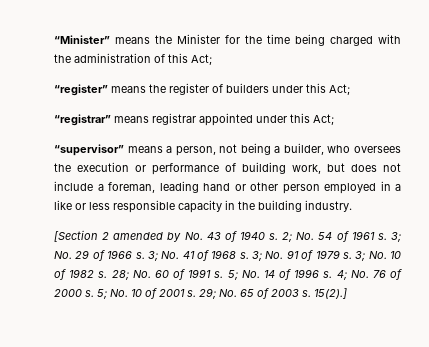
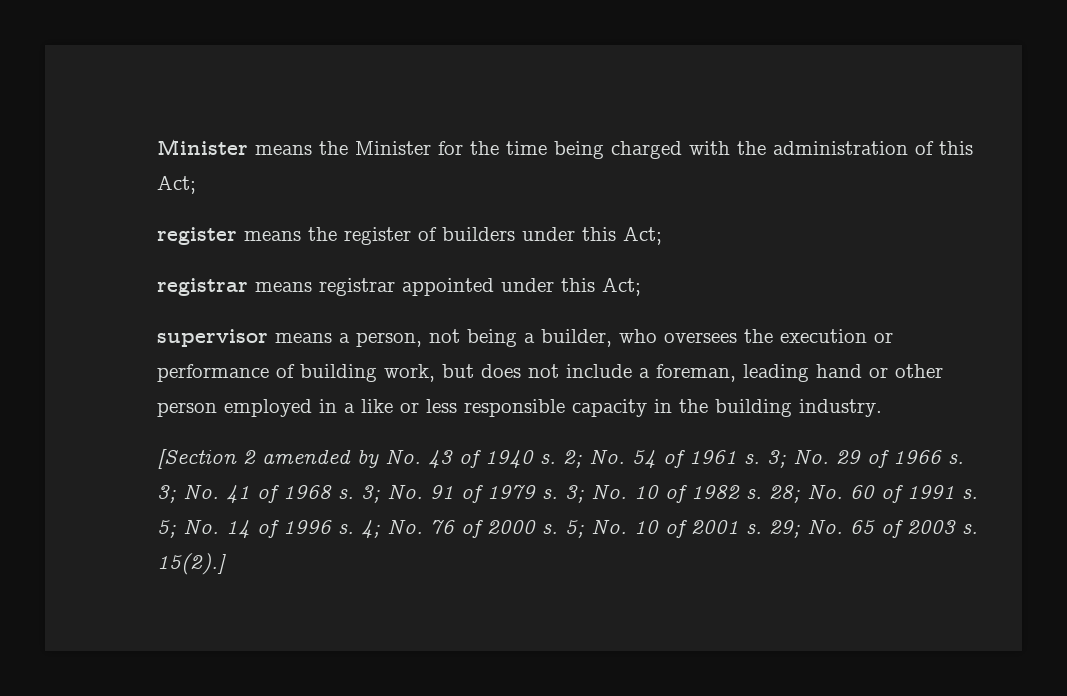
[54,35,111,44] “Minister” -> [157,139,249,155] Minister
[54,84,109,96] “register” -> [157,227,238,245] register
[54,114,112,126] “registrar” -> [157,278,249,296] registrar
[54,144,125,156] “supervisor” -> [157,329,269,347] supervisor

